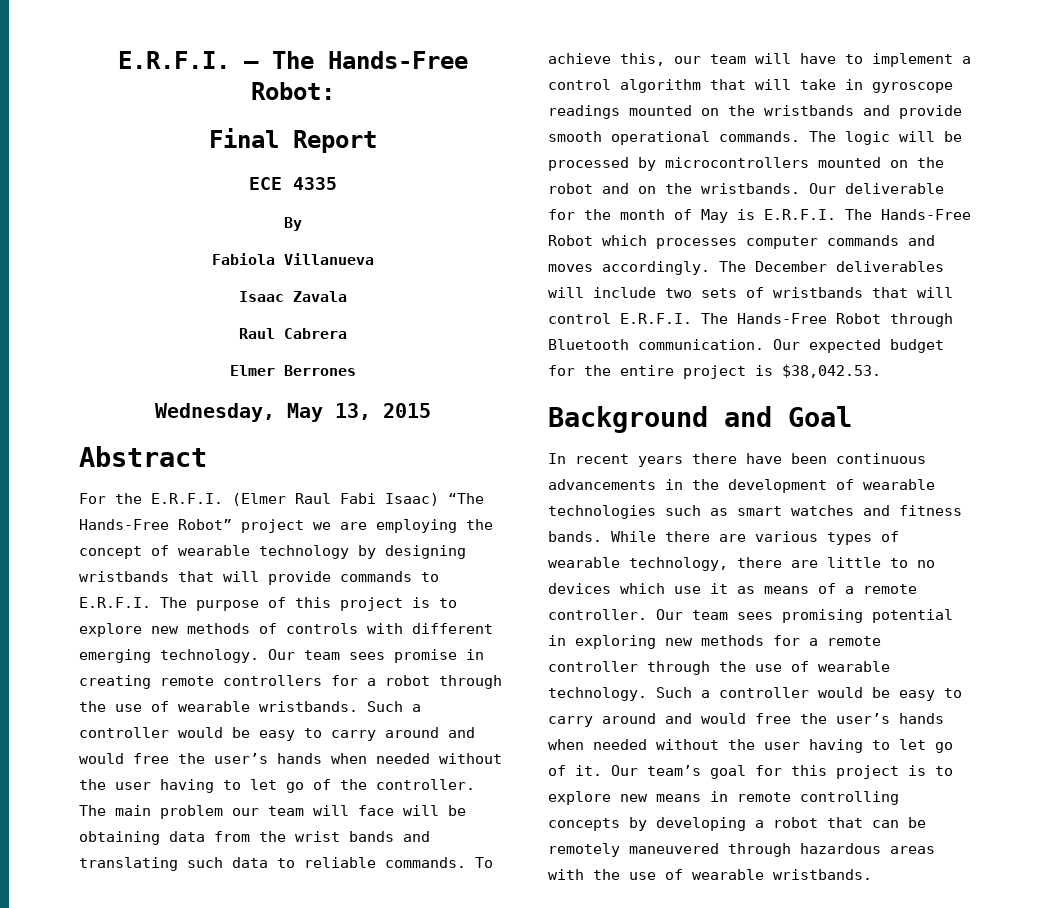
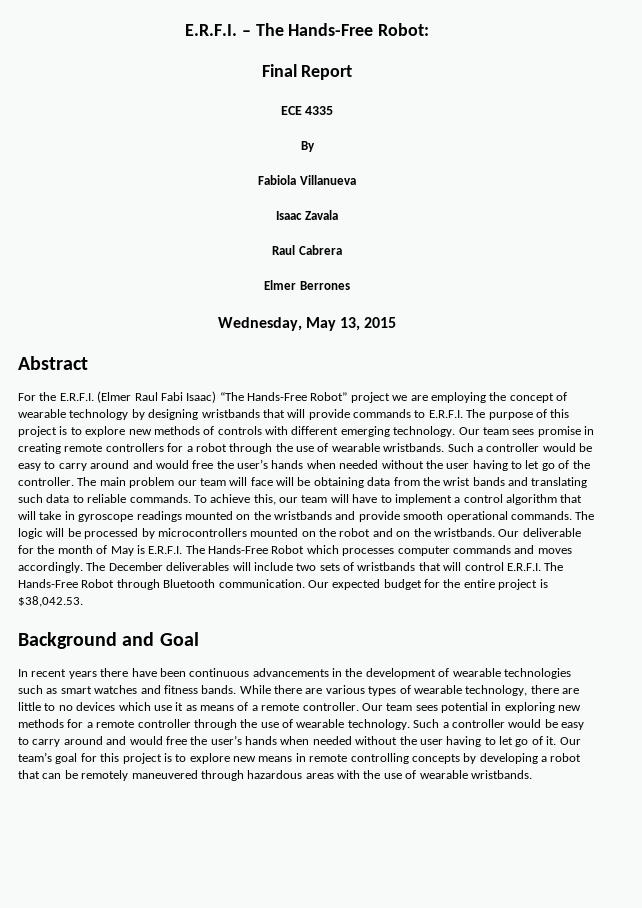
[782,609,863,623] promising -> (438, 708) none

